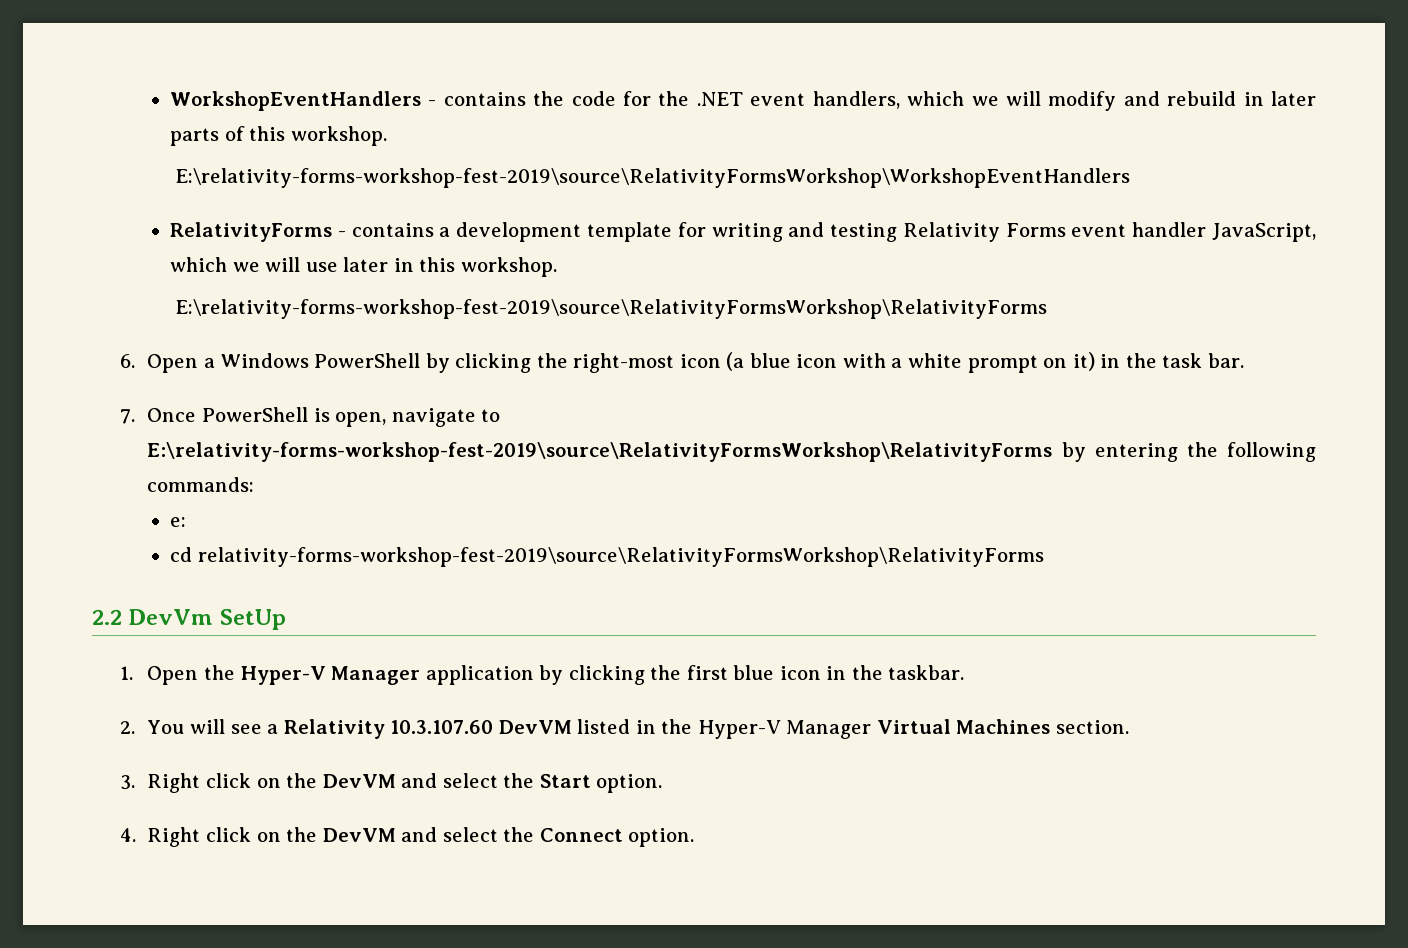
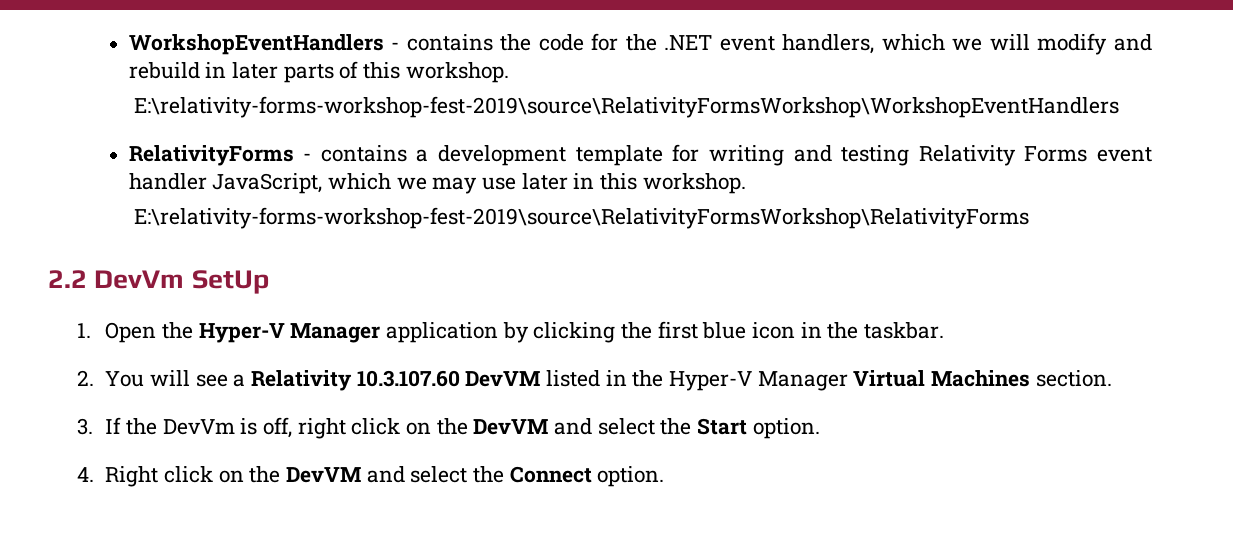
[265,257,301,272] will -> [432,177,478,194] may
[119,352,1244,373] [119,407,501,427] [147,442,1316,462] [147,477,255,492] [170,517,187,527] [170,547,1044,567] // 6. Open a Windows PowerShell by clicking the right-most icon (a blue icon with a white prompt on it) in the task bar. // 7. Once PowerShell is open, navigate to E:\relativity-forms-workshop-fest-2019\source\RelativityFormsWorkshop\RelativityForms by entering the following commands: // e: // cd relativity-forms-workshop-fest-2019\source\RelativityFormsWorkshop\RelativityForms -> (1030, 218) none
[147,773,201,793] Right -> [105,417,346,439] If the DevVm is off, right

